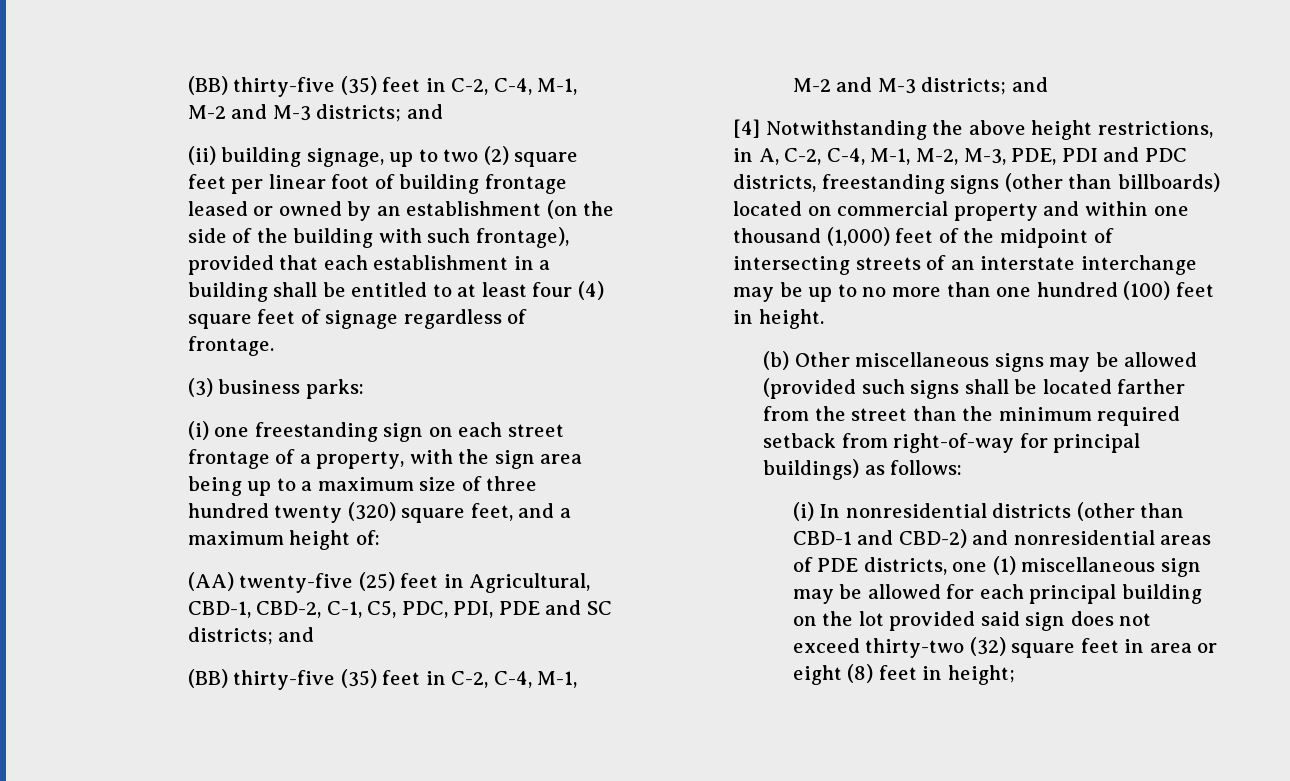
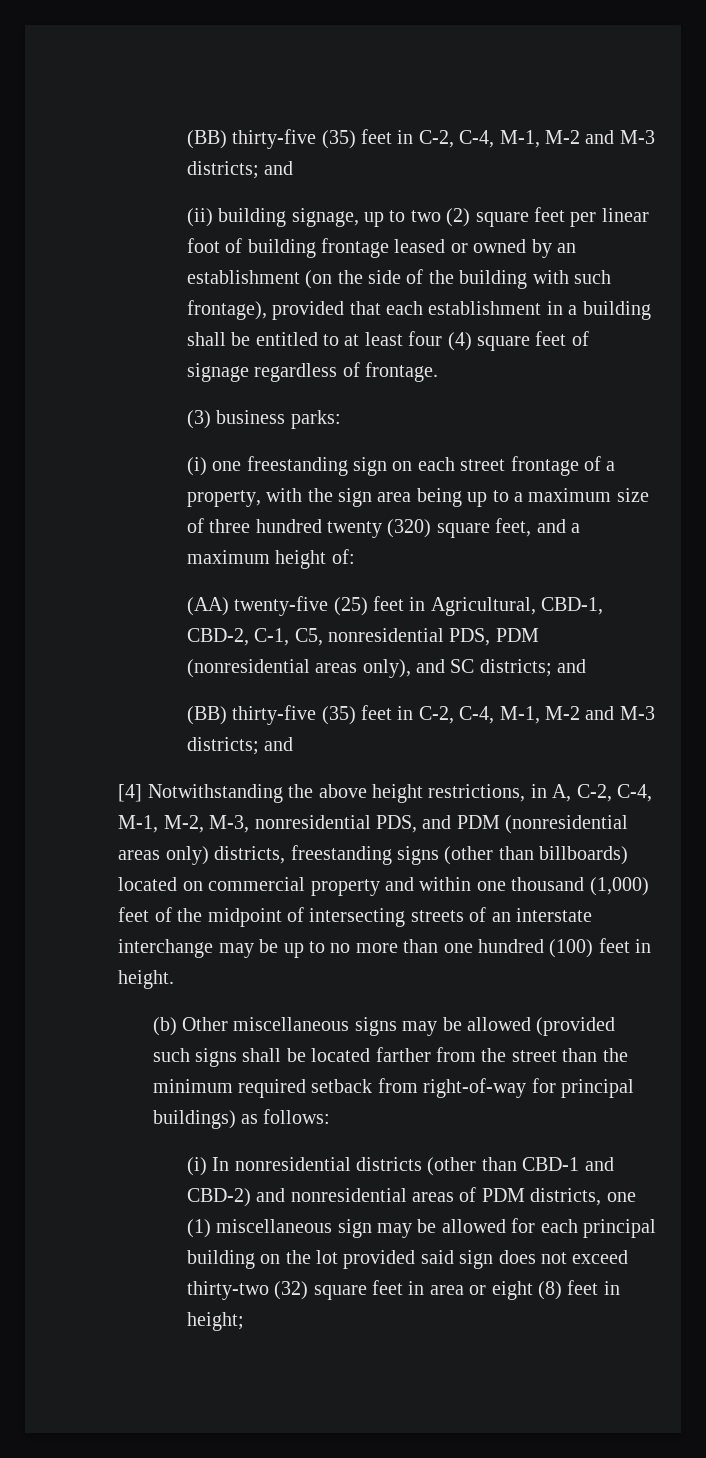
[401,601,540,618] PDC, PDI, PDE -> [327,628,539,646] [186,659,411,678] nonresidential PDS, PDM (nonresidential areas only),
[1011,147,1187,165] PDE, PDI and PDC -> [254,815,629,834] [118,846,209,865] nonresidential PDS, and PDM (nonresidential areas only)
[817,558,859,572] PDE -> [481,1188,525,1202] PDM

